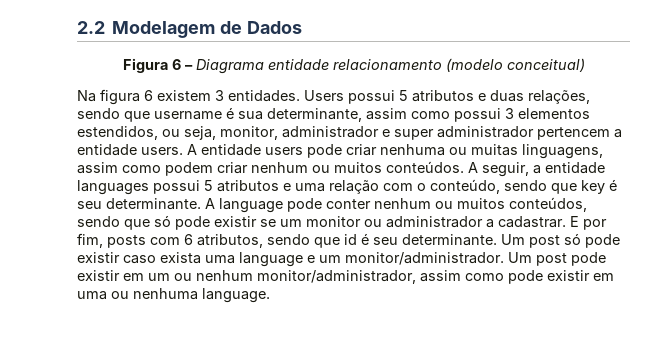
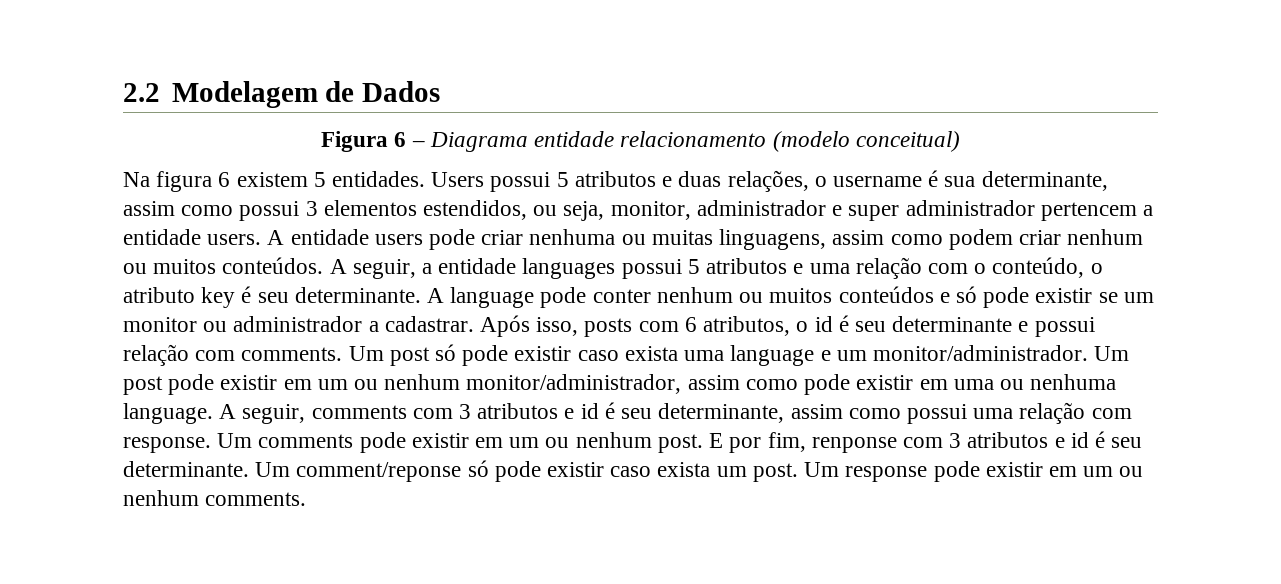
[215,90,224,101] 3 -> [313,172,326,187] 5
[77,108,150,122] sendo que -> [814,176,827,187] o
[504,180,577,194] sendo que -> [1090,263,1103,274] [123,287,195,303] o atributo
[509,197,587,212] [77,216,150,230] conteúdos, sendo que -> [838,286,950,303] conteúdos e
[570,216,607,230] [77,233,103,248] E por fim, -> [480,315,579,337] Após isso,
[267,233,497,248] sendo que id é seu determinante. -> [796,315,1095,337] [123,344,343,366] o id é seu determinante e possui relação com comments.
(270, 295) none -> [219,402,1132,424] [123,431,1143,453] [123,460,1144,482] [123,490,307,506] A seguir, comments com 3 atributos e id é seu determinante, assim como possui uma relação com response. Um comments pode existir em um ou nenhum post. E por fim, renponse com 3 atributos e id é seu determinante. Um comment/reponse só pode existir caso exista um post. Um response pode existir em um ou nenhum comments.

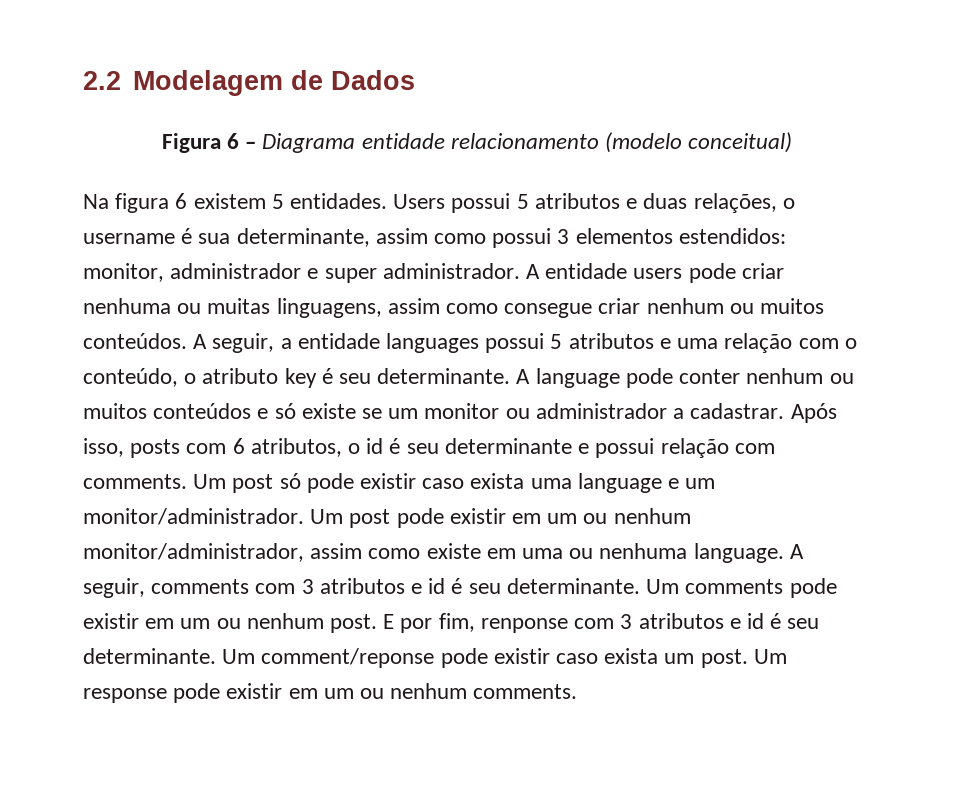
[423,200,605,221] estendidos, ou seja, -> [678,228,786,244] estendidos:
[905,200,1153,221] [123,229,262,245] administrador pertencem a entidade users. -> [382,263,520,279] administrador.
[948,229,1013,250] podem -> [504,303,593,318] consegue
[983,287,1093,308] pode existir -> [301,403,356,419] existe
[804,374,914,395] pode existir -> [426,543,481,559] existe
[658,402,1132,424] [123,437,211,453] determinante, assim como possui uma relação com response. -> [506,578,640,594] determinante.
[467,460,489,477] só -> (435, 658) none

